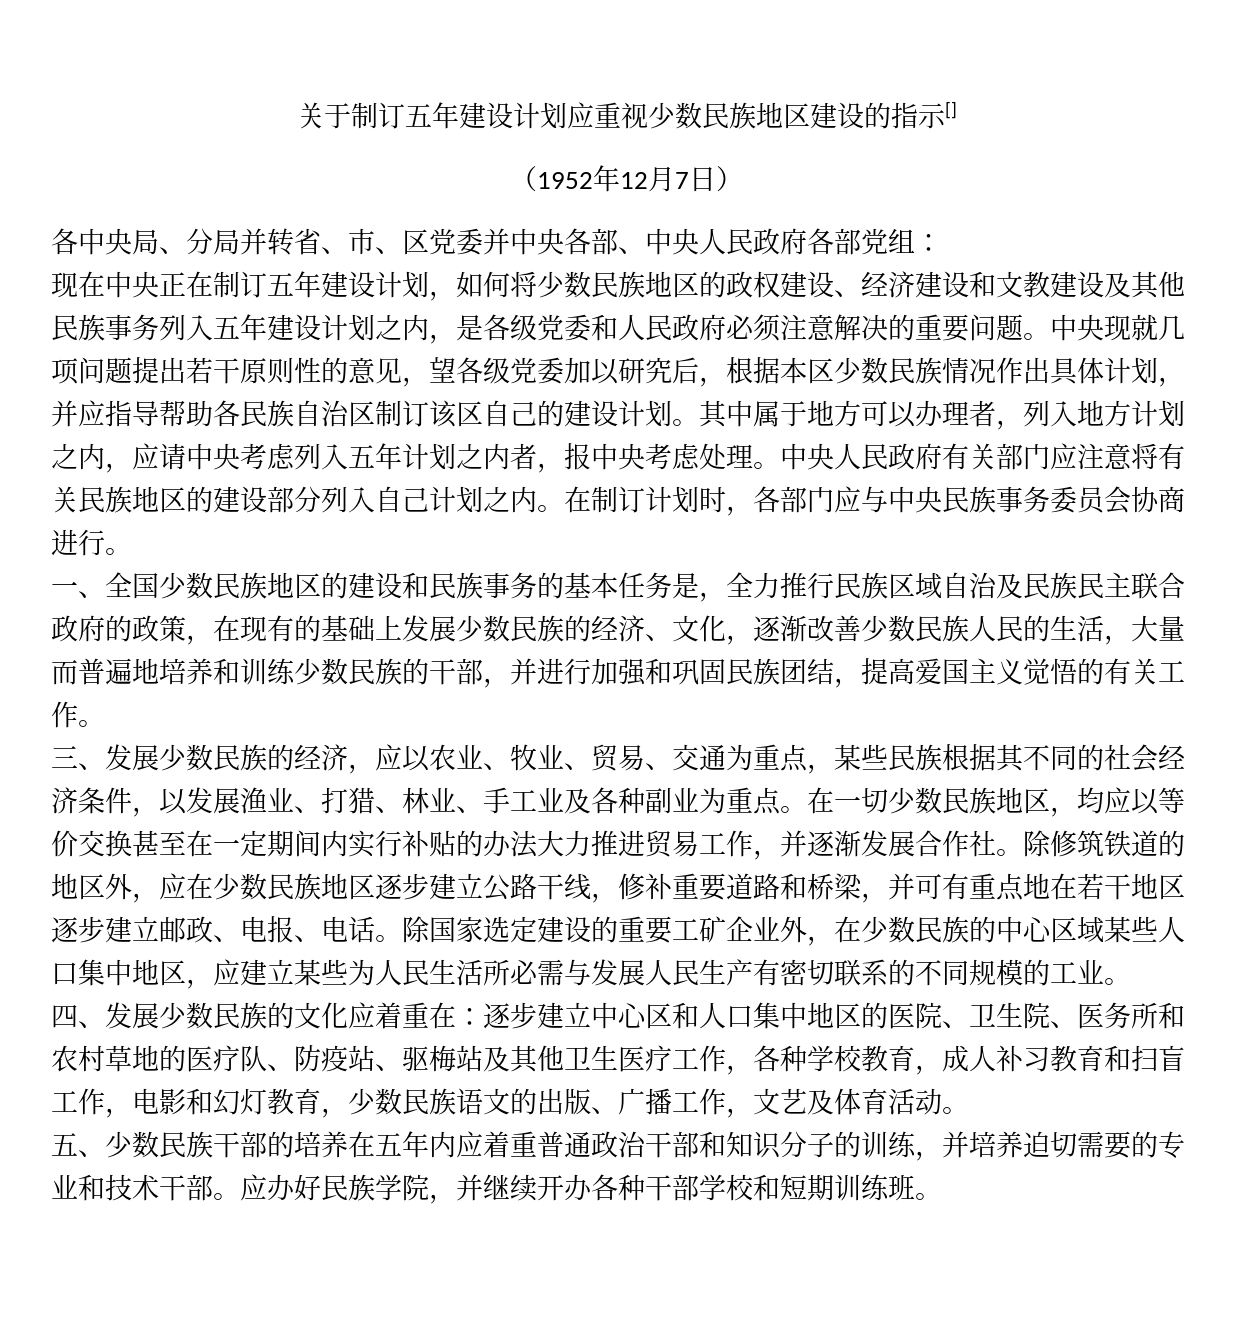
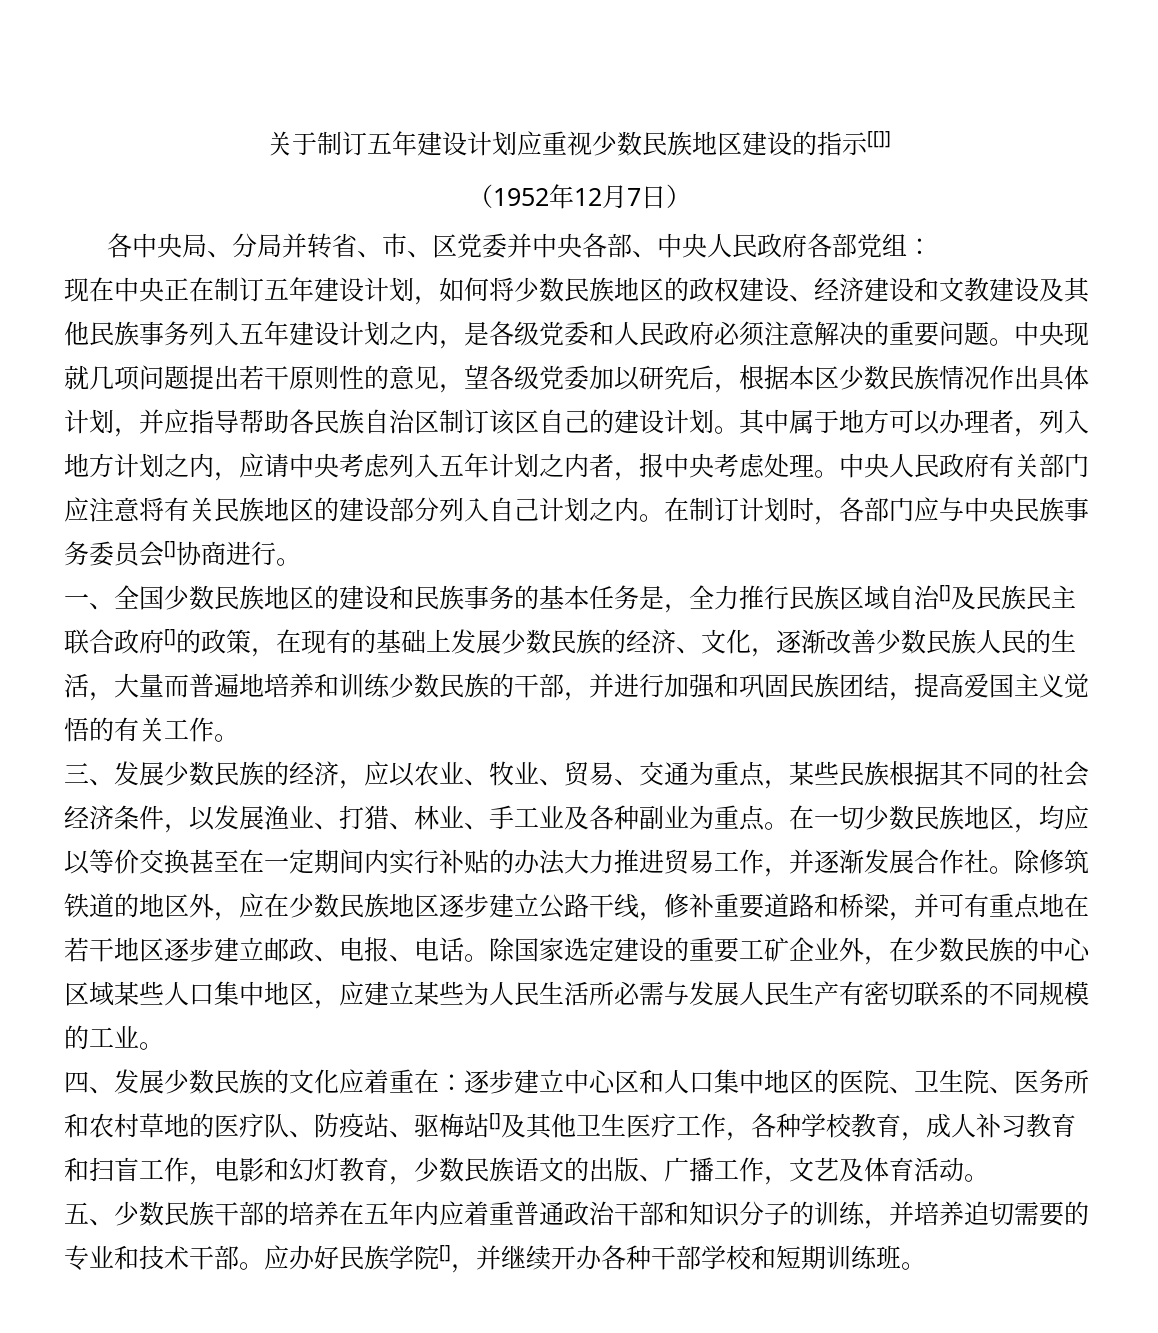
[944,101,957,119] [] -> [867,131,891,148] [[]]
(1131, 500) none -> [164,541,176,558] []
(997, 585) none -> [939,585,951,602] []
(105, 628) none -> [164,629,176,646] []
(483, 1058) none -> [489,1113,501,1130] []
(429, 1187) none -> [439,1245,451,1262] []

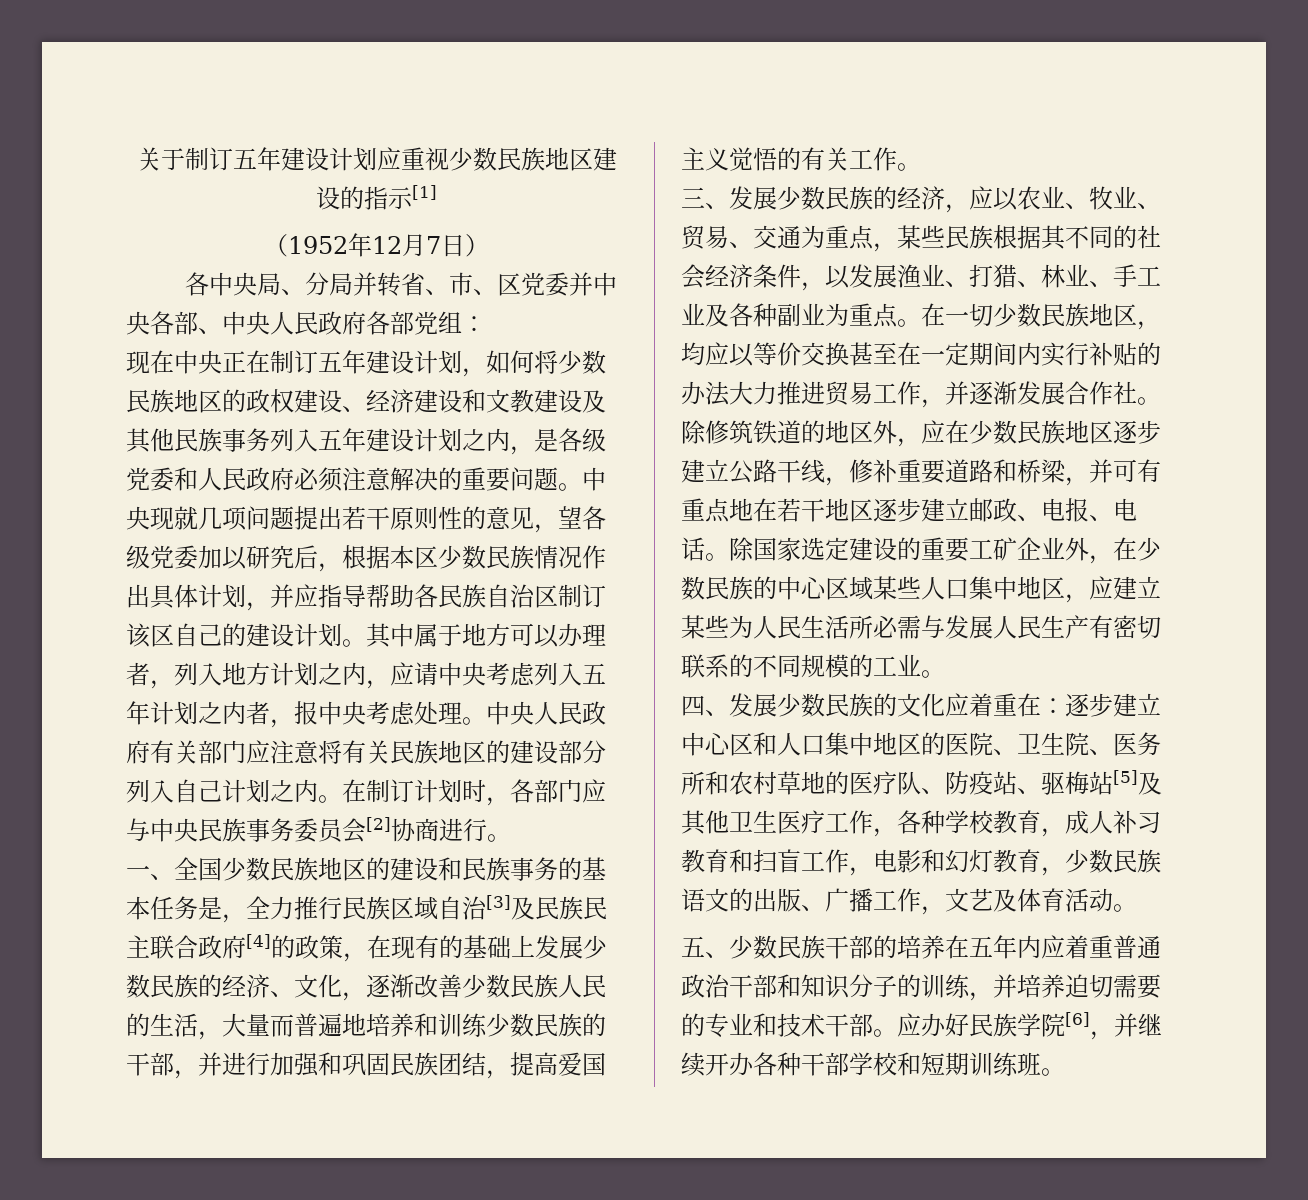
[867,131,891,148] [[]] -> [412,185,437,200] [1]
[164,541,176,558] [] -> [366,817,391,832] [2]
[939,585,951,602] [] -> [486,895,511,910] [3]
[164,629,176,646] [] -> [246,934,271,949] [4]
[489,1113,501,1130] [] -> [1113,770,1138,785] [5]
[439,1245,451,1262] [] -> [1065,1012,1090,1027] [6]

